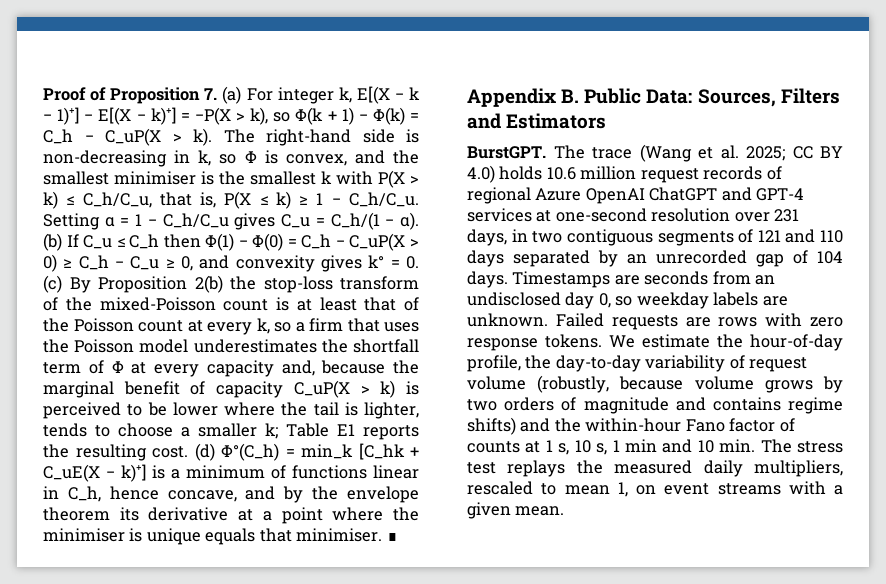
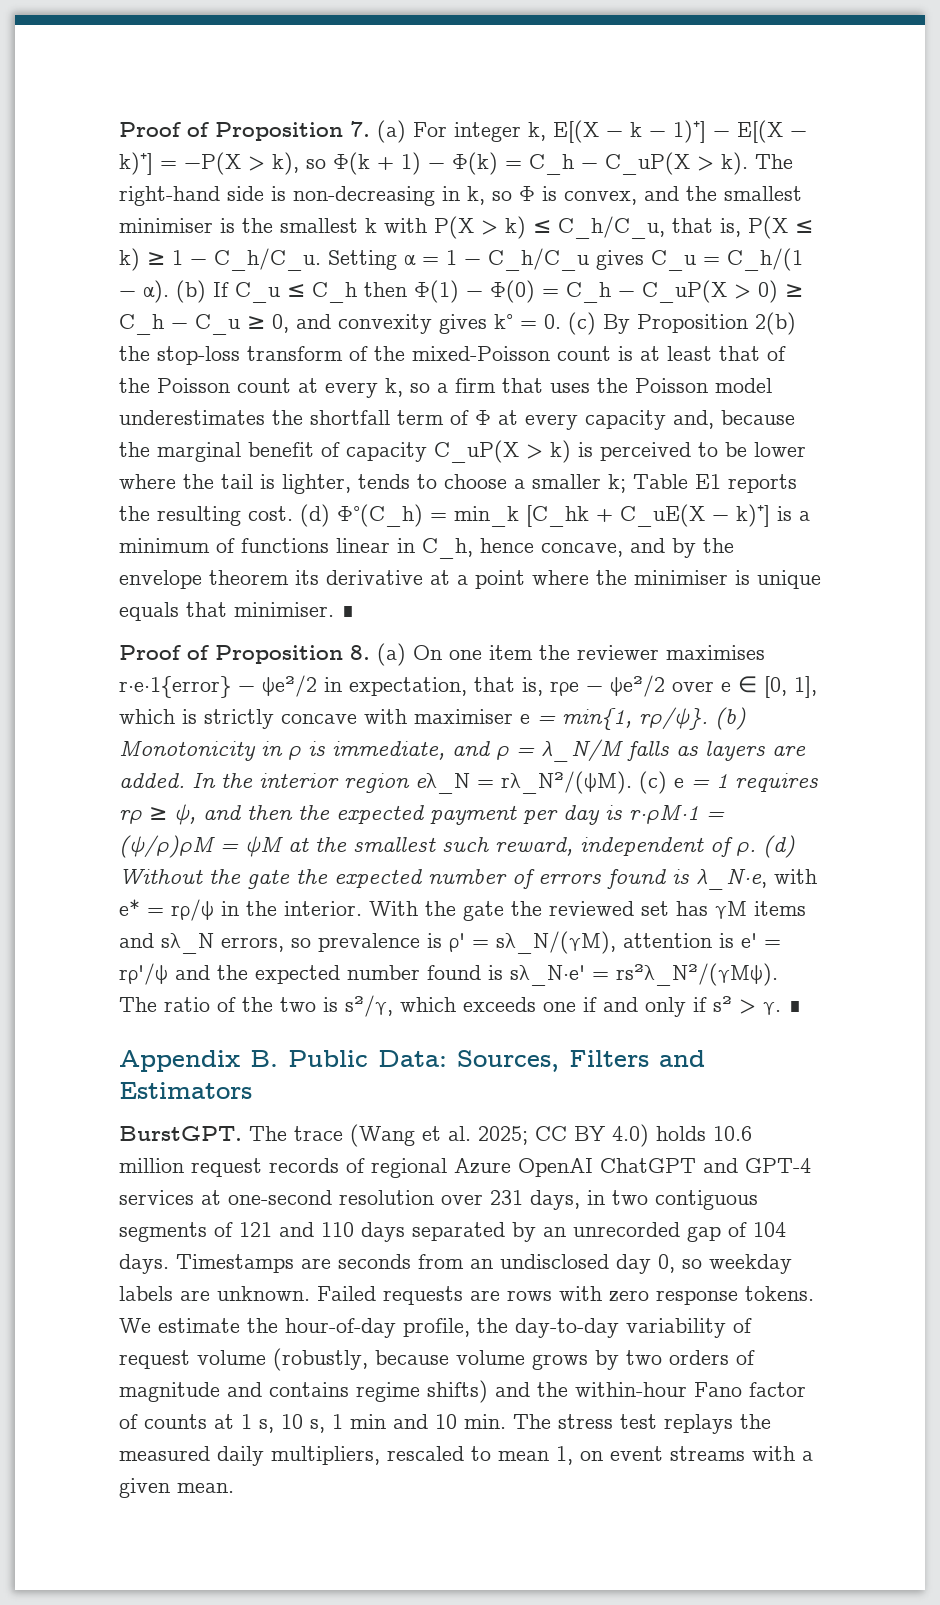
(398, 537) none -> [119,643,765,666] [119,675,817,698] [119,707,746,730] [119,739,806,762] [119,771,818,794] [119,804,725,825] [119,835,795,858] [119,868,817,890] [119,899,806,921] [119,931,781,954] [119,963,778,986] [119,995,802,1017] // Proof of Proposition 8. (a) On one item the reviewer maximises r·e·1{error} − ψe²/2 in expectation, that is, rρe − ψe²/2 over e ∈ [0, 1], which is strictly concave with maximiser e = min{1, rρ/ψ}. (b) Monotonicity in ρ is immediate, and ρ = λ_N/M falls as layers are added. In the interior region eλ_N = rλ_N²/(ψM). (c) e = 1 requires rρ ≥ ψ, and then the expected payment per day is r·ρM·1 = (ψ/ρ)ρM = ψM at the smallest such reward, independent of ρ. (d) Without the gate the expected number of errors found is λ_N·e, with e* = rρ/ψ in the interior. With the gate the reviewed set has γM items and sλ_N errors, so prevalence is ρ' = sλ_N/(γM), attention is e' = rρ'/ψ and the expected number found is sλ_N·e' = rs²λ_N²/(γMψ). The ratio of the two is s²/γ, which exceeds one if and only if s² > γ. ∎

